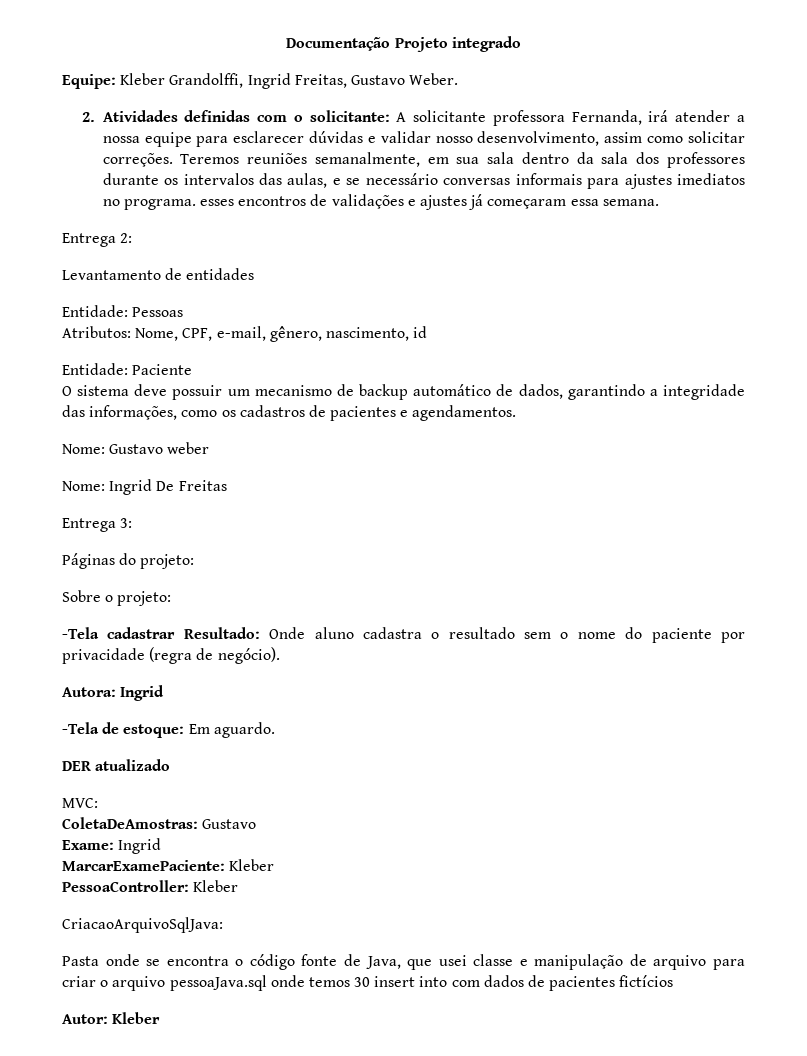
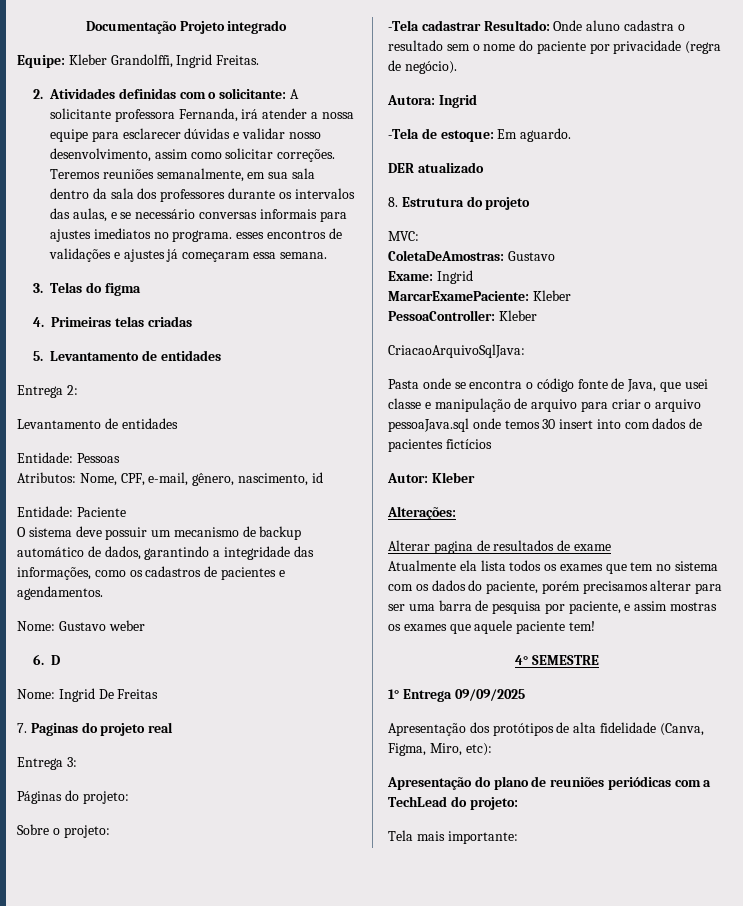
[294,73,459,88] Freitas, Gustavo Weber. -> [216,55,260,65] Freitas.
(659, 202) none -> [33,282,141,296] [33,316,192,327] [33,350,221,361] // 3. Telas do figma // 4. Primeiras telas criadas // 5. Levantamento de entidades
(210, 448) none -> [33,654,61,665] // 6. D
(227, 485) none -> [17,722,174,736] // 7. Paginas do projeto real
(171, 765) none -> [388,196,531,210] // 8. Estrutura do projeto
(161, 1018) none -> [387,506,456,520] [388,540,611,554] [388,560,719,574] [388,580,723,594] [388,600,718,614] [388,620,595,634] [515,655,599,665] [388,689,525,702] [388,722,704,736] [388,743,492,756] [387,776,712,790] [388,796,518,810] [388,830,518,844] // Alterações: // Alterar pagina de resultados de exame // Atualmente ela lista todos os exames que tem no sistema com os dados do paciente, porém precisamos alterar para ser uma barra de pesquisa por paciente, e assim mostras os exames que aquele paciente tem! // 4° SEMESTRE // 1° Entrega 09/09/2025 // Apresentação dos protótipos de alta fidelidade (Canva, Figma, Miro, etc): // Apresentação do plano de reuniões periódicas com a TechLead do projeto: // Tela mais importante:

